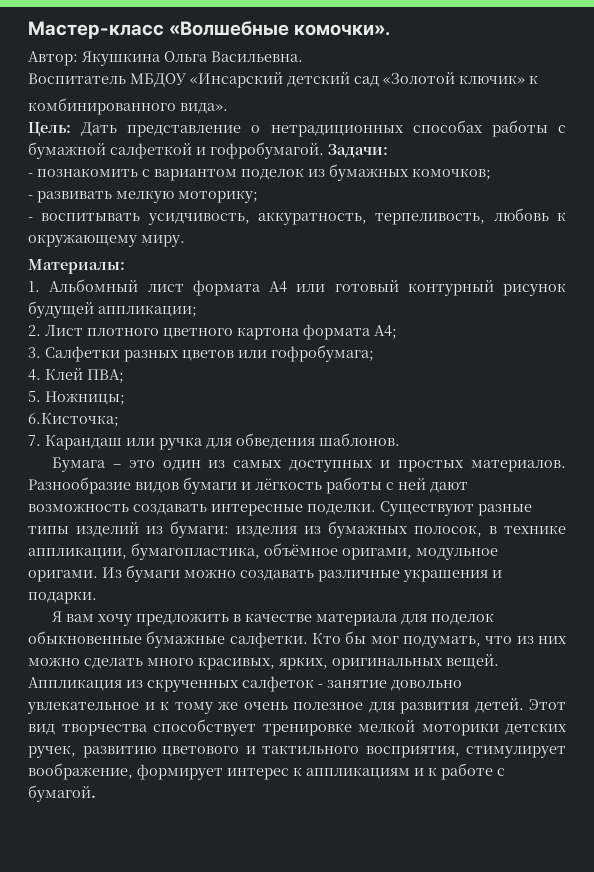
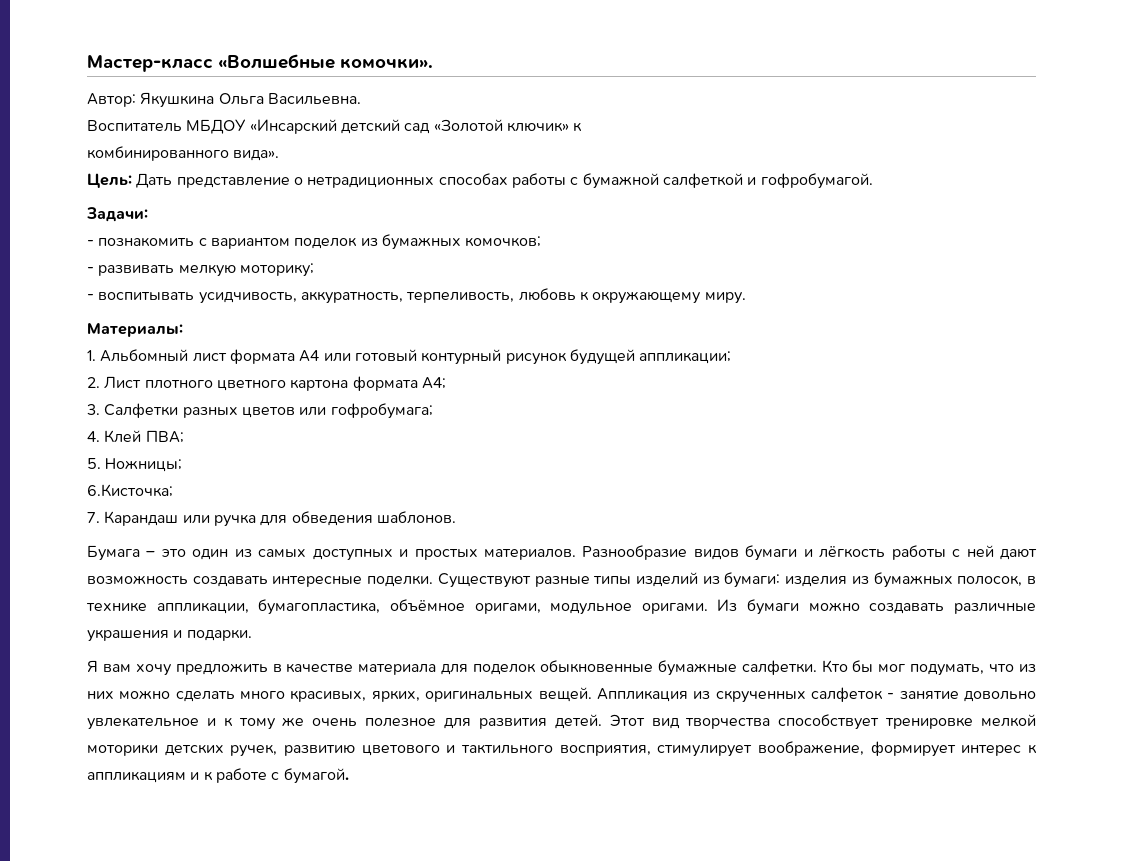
(324, 150) none -> (873, 181) //

